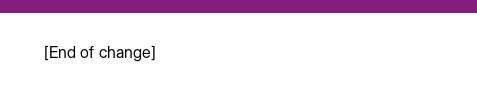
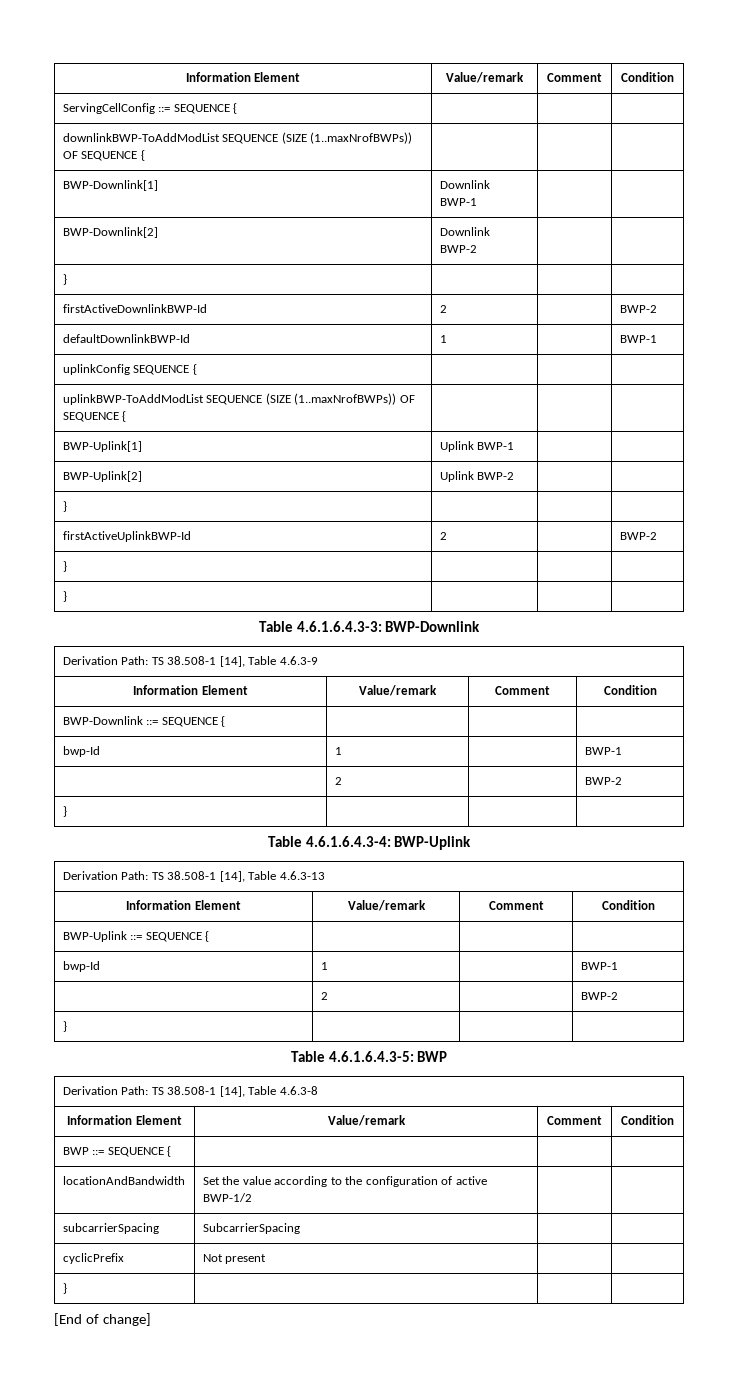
(44, 53) none -> [185,72,301,82] [446,72,524,83] [547,73,602,82] [621,72,674,82] [62,103,238,114] [62,132,413,144] [62,150,145,161] [62,180,158,191] [439,180,490,189] [439,198,477,206] [62,227,158,238] [439,227,490,236] [439,245,477,253] [62,274,67,285] [62,304,207,313] [439,305,447,313] [619,305,657,313] [62,334,190,343] [439,335,447,343] [619,335,657,343] [62,364,197,375] [62,393,415,405] [62,411,127,422] [62,441,142,452] [439,441,515,452] [62,471,142,482] [439,471,515,482] [62,501,67,512] [62,531,191,542] [439,532,447,540] [619,532,657,540] [62,561,67,572] [62,591,67,602] [258,621,481,632] [62,656,318,667] [133,685,248,695] [359,685,437,696] [495,686,550,695] [603,685,657,695] [62,716,226,727] [62,746,100,757] [334,747,342,755] [584,747,622,755] [334,777,342,785] [584,777,622,785] [62,806,67,817] [267,836,472,850] [62,871,325,882] [126,900,241,910] [347,900,426,911] [488,901,544,910] [601,900,655,910] [62,931,210,942] [62,961,100,972] [320,962,328,970] [580,962,618,970] [320,992,328,1000] [580,992,618,1000] [62,1021,67,1032] [290,1051,448,1062] [62,1086,318,1097] [67,1115,182,1125] [327,1115,406,1126] [547,1116,602,1125] [621,1115,674,1125] [62,1146,172,1157] [62,1176,185,1185] [202,1176,487,1187] [202,1193,252,1202] [62,1223,159,1234] [202,1223,300,1234] [62,1253,124,1264] [202,1254,267,1264] [62,1283,67,1294] Information Element | Value/remark | Comment | Condition // ServingCellConfig ::= SEQUENCE { | | | // downlinkBWP-ToAddModList SEQUENCE (SIZE (1..maxNrofBWPs)) OF SEQUENCE { | | | // BWP-Downlink[1] | Downlink BWP-1 | | // BWP-Downlink[2] | Downlink BWP-2 | | // } | | | // firstActiveDownlinkBWP-Id | 2 | | BWP-2 // defaultDownlinkBWP-Id | 1 | | BWP-1 // uplinkConfig SEQUENCE { | | | // uplinkBWP-ToAddModList SEQUENCE (SIZE (1..maxNrofBWPs)) OF SEQUENCE { | | | // BWP-Uplink[1] | Uplink BWP-1 | | // BWP-Uplink[2] | Uplink BWP-2 | | // } | | | // firstActiveUplinkBWP-Id | 2 | | BWP-2 // } | | | // } | | | // Table 4.6.1.6.4.3-3: BWP-Downlink // Derivation Path: TS 38.508-1 [14], Table 4.6.3-9 // Information Element | Value/remark | Comment | Condition // BWP-Downlink ::= SEQUENCE { | | | // bwp-Id | 1 | | BWP-1 // | 2 | | BWP-2 // } | | | // Table 4.6.1.6.4.3-4: BWP-Uplink // Derivation Path: TS 38.508-1 [14], Table 4.6.3-13 // Information Element | Value/remark | Comment | Condition // BWP-Uplink ::= SEQUENCE { | | | // bwp-Id | 1 | | BWP-1 // | 2 | | BWP-2 // } | | | // Table 4.6.1.6.4.3-5: BWP // Derivation Path: TS 38.508-1 [14], Table 4.6.3-8 // Information Element | Value/remark | Comment | Condition // BWP ::= SEQUENCE { | | | // locationAndBandwidth | Set the value according to the configuration of active BWP-1/2 | | // subcarrierSpacing | SubcarrierSpacing | | // cyclicPrefix | Not present | | // } | | | //

